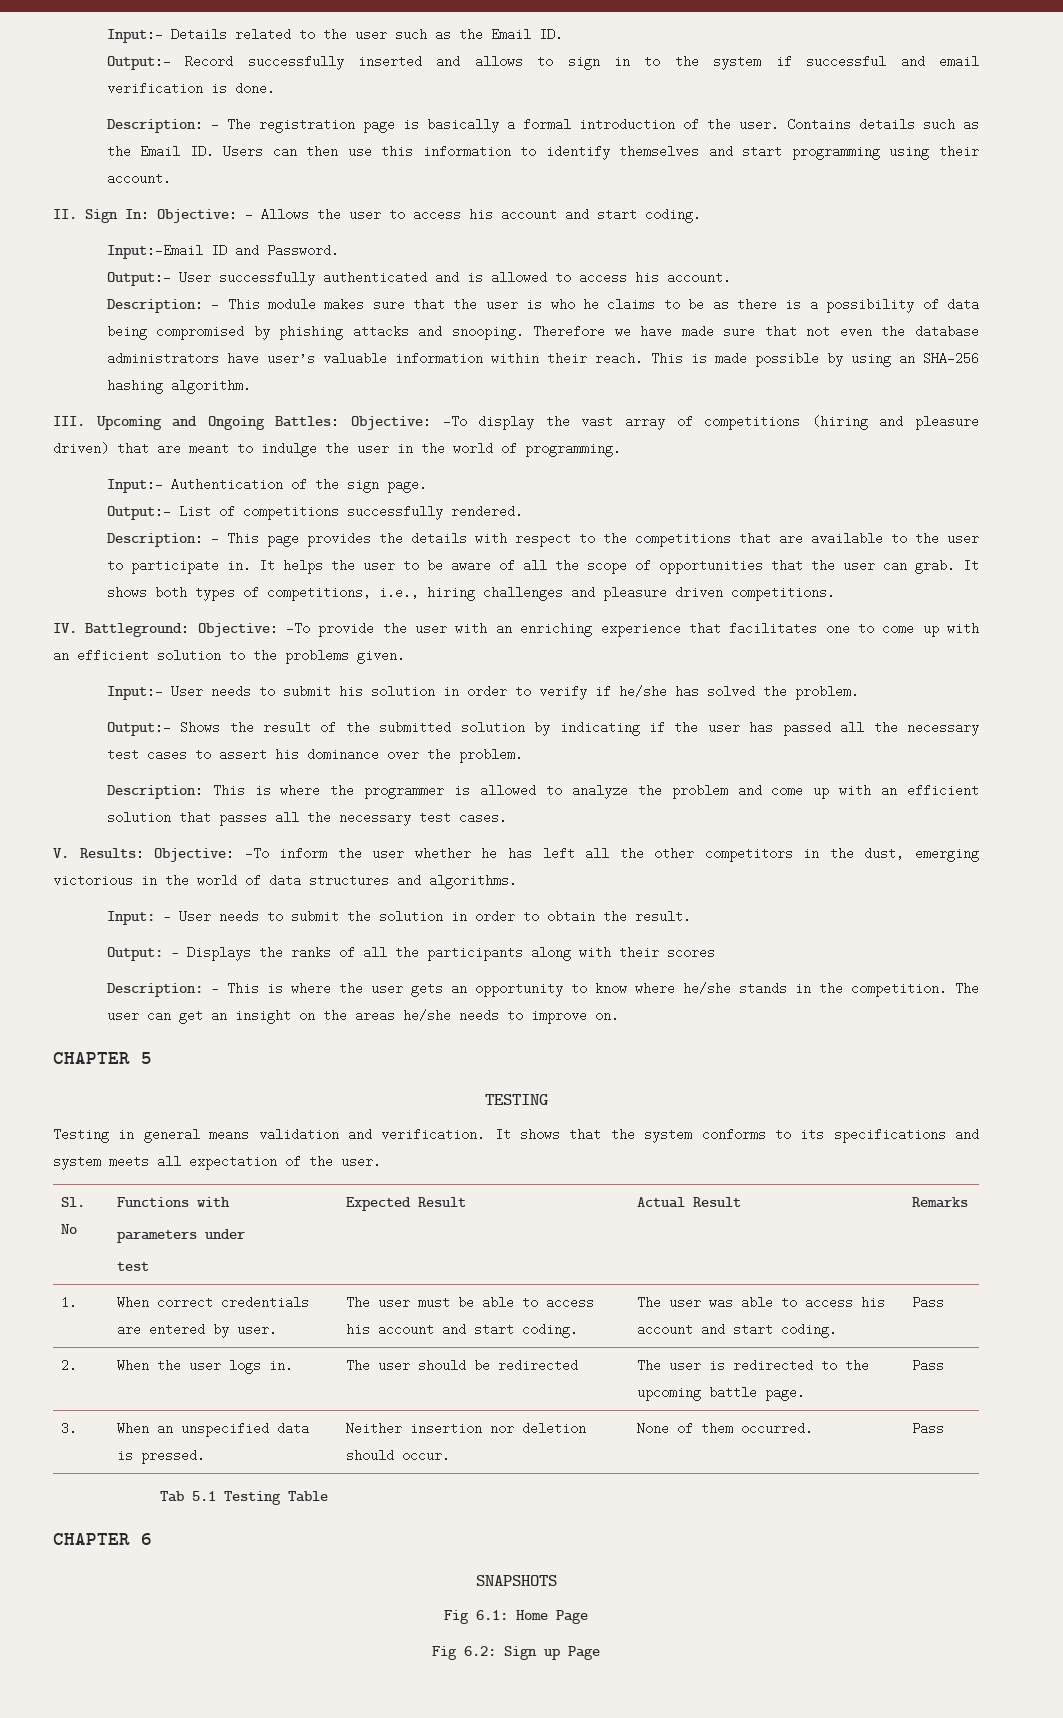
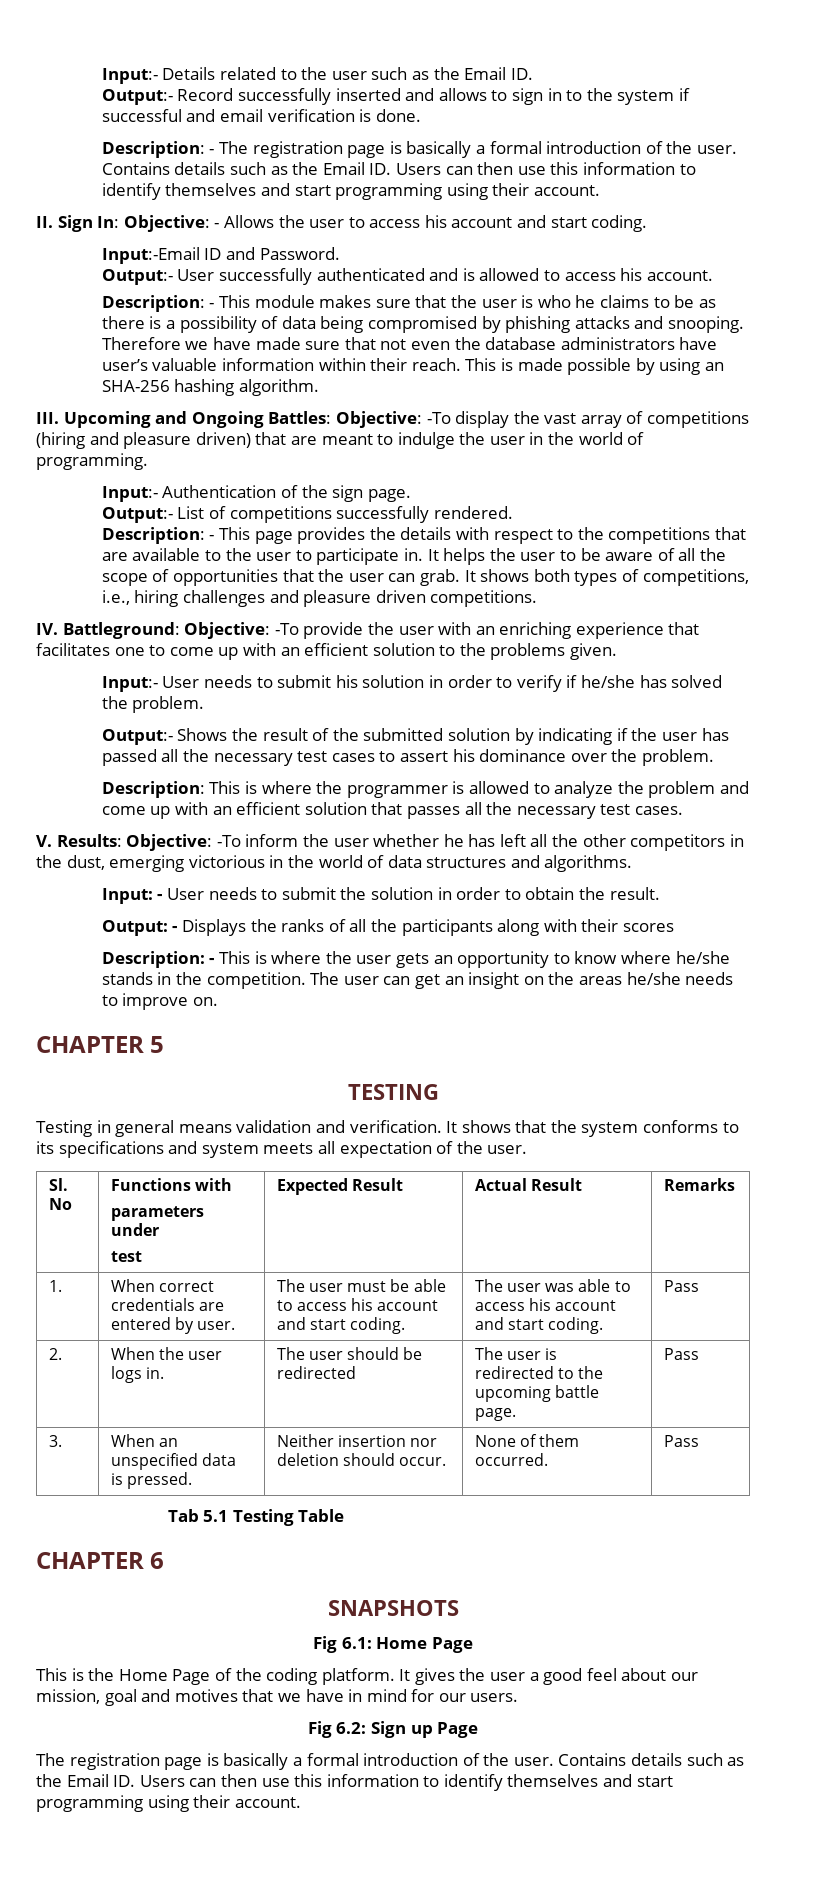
(588, 1617) none -> [36,1668,699,1685] [36,1689,519,1706] // This is the Home Page of the coding platform. It gives the user a good feel about our mission, goal and motives that we have in mind for our users.
(600, 1653) none -> [36,1753,745,1770] [36,1774,673,1791] [36,1795,301,1812] // The registration page is basically a formal introduction of the user. Contains details such as the Email ID. Users can then use this information to identify themselves and start programming using their account.

